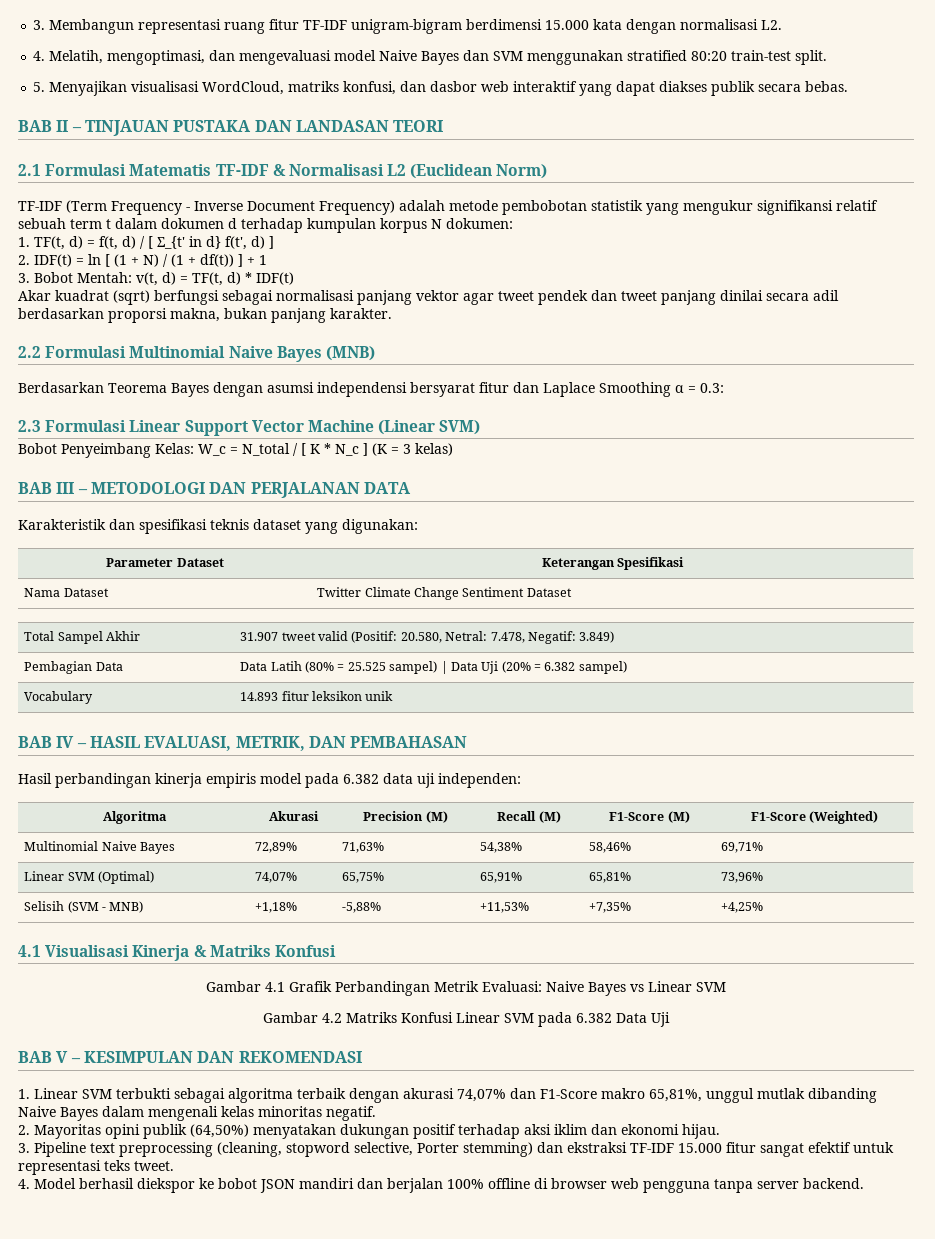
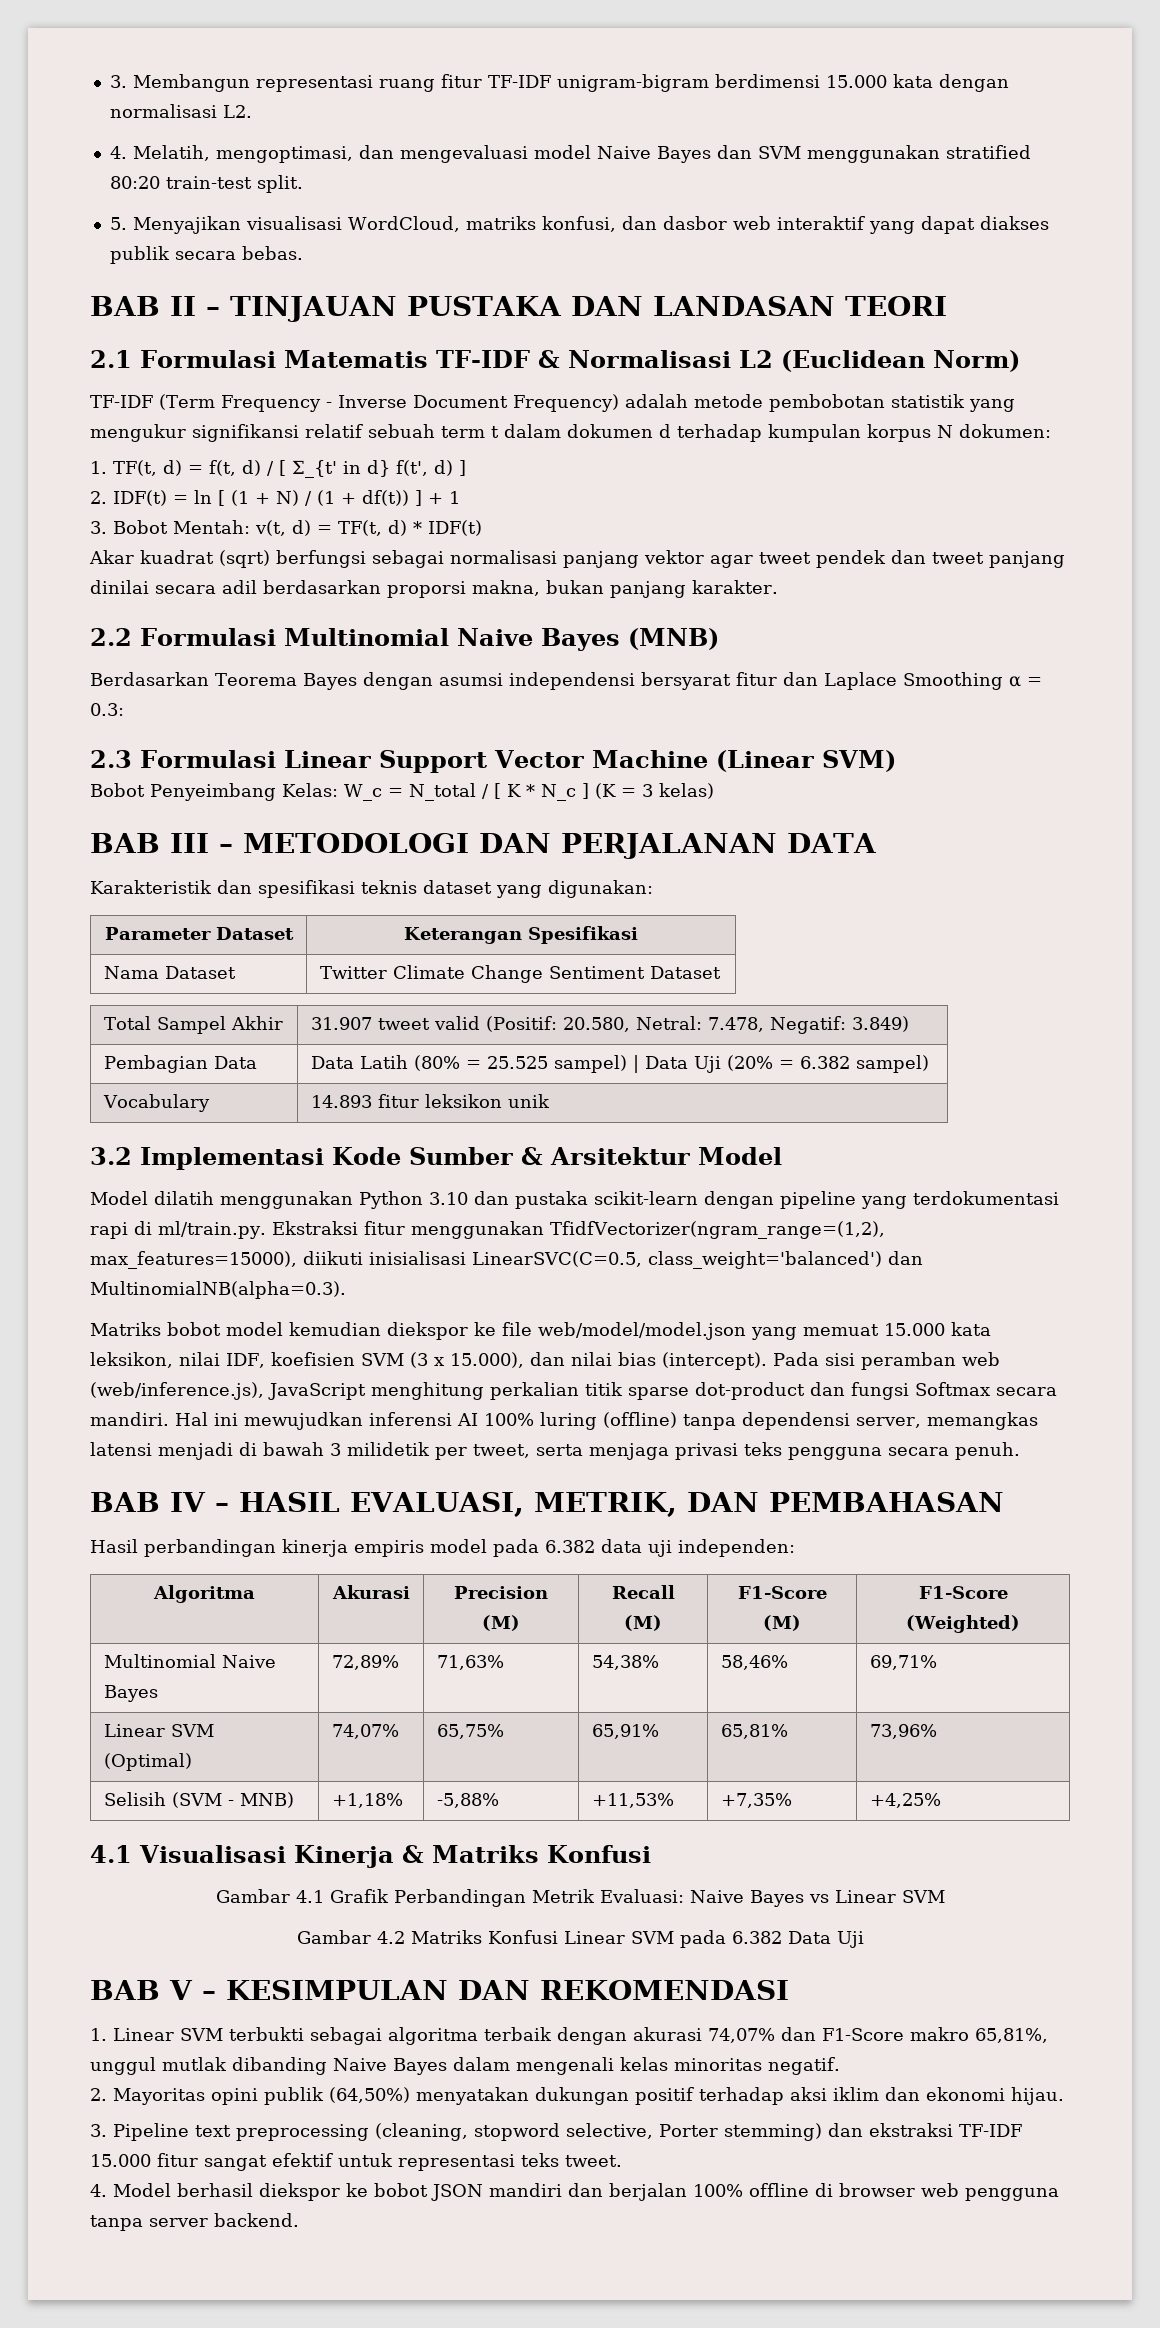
(394, 696) none -> [90,1147,782,1170] [90,1191,1059,1209] [90,1221,885,1239] [90,1251,923,1269] [90,1281,346,1299] [90,1322,991,1340] [90,1352,1000,1370] [90,1382,1057,1400] [90,1412,1038,1430] [90,1442,1020,1460] // 3.2 Implementasi Kode Sumber & Arsitektur Model // Model dilatih menggunakan Python 3.10 dan pustaka scikit-learn dengan pipeline yang terdokumentasi rapi di ml/train.py. Ekstraksi fitur menggunakan TfidfVectorizer(ngram_range=(1,2), max_features=15000), diikuti inisialisasi LinearSVC(C=0.5, class_weight='balanced') dan MultinomialNB(alpha=0.3). // Matriks bobot model kemudian diekspor ke file web/model/model.json yang memuat 15.000 kata leksikon, nilai IDF, koefisien SVM (3 x 15.000), dan nilai bias (intercept). Pada sisi peramban web (web/inference.js), JavaScript menghitung perkalian titik sparse dot-product dan fungsi Softmax secara mandiri. Hal ini mewujudkan inferensi AI 100% luring (offline) tanpa dependensi server, memangkas latensi menjadi di bawah 3 milidetik per tweet, serta menjaga privasi teks pengguna secara penuh.

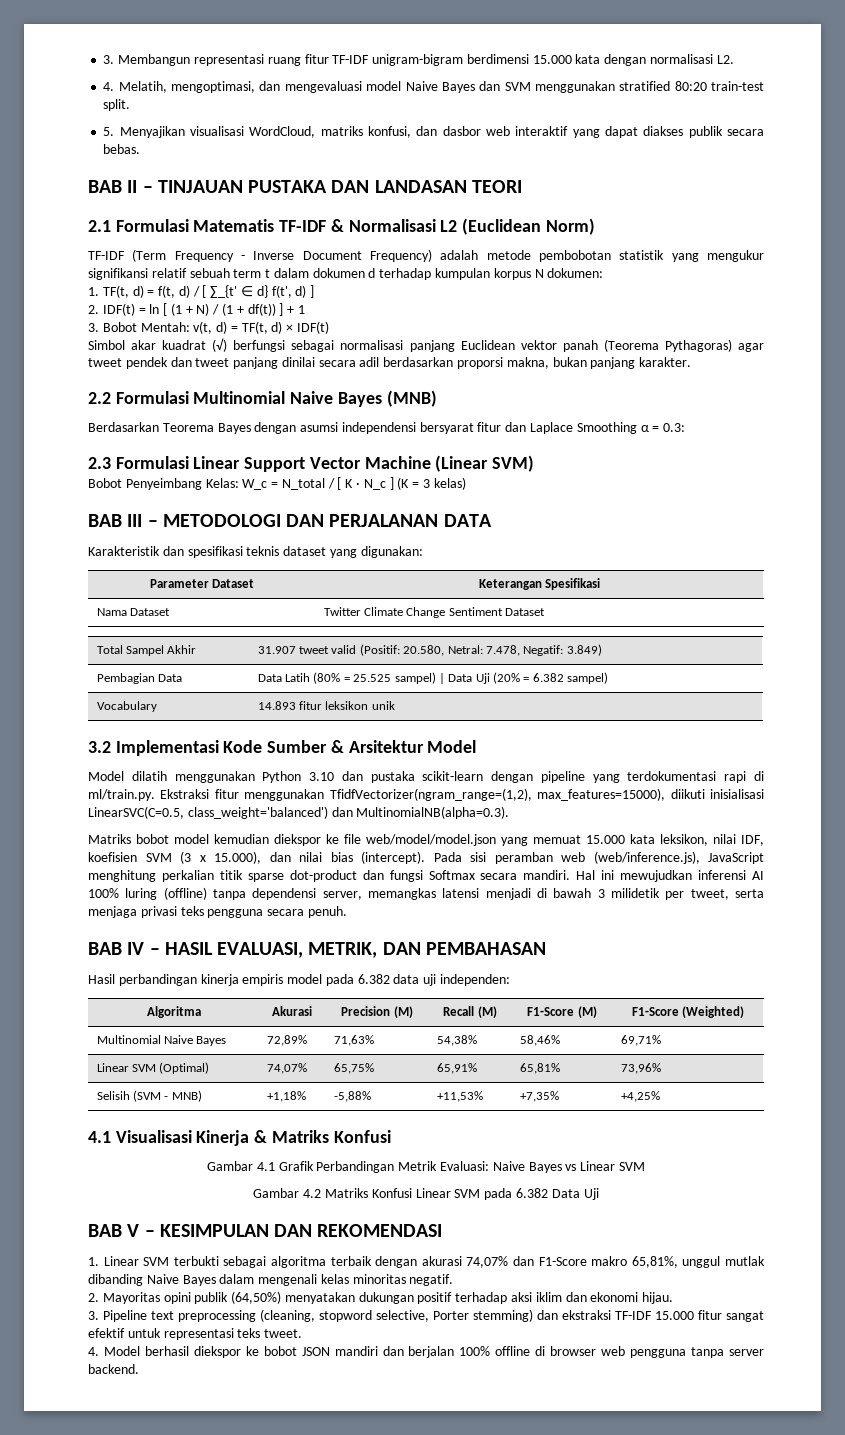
[292,460,361,478] Σ_{t' in -> [210,285,254,298] ∑_{t' ∈
[413,521,422,534] * -> [286,324,294,332] ×
[89,550,704,568] Akar kuadrat (sqrt) berfungsi sebagai normalisasi panjang vektor -> [88,338,732,352] Simbol akar kuadrat (√) berfungsi sebagai normalisasi panjang Euclidean vektor panah (Teorema Pythagoras)
[525,784,535,797] * -> [356,482,361,488] ·

